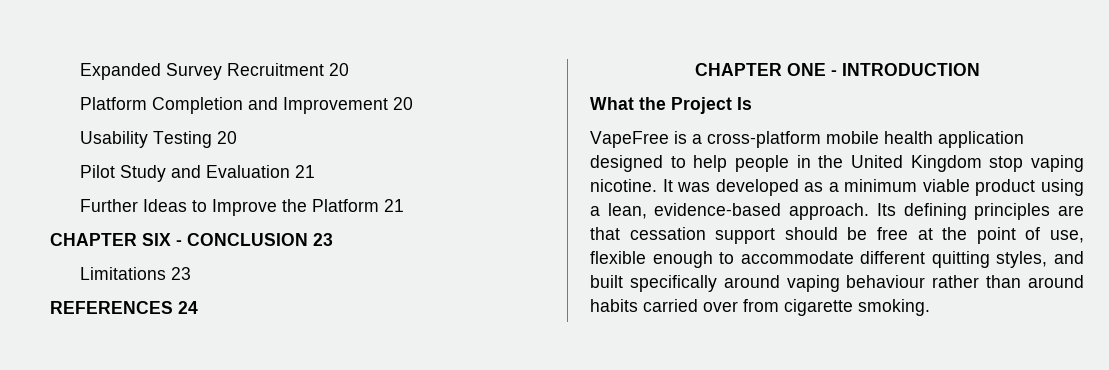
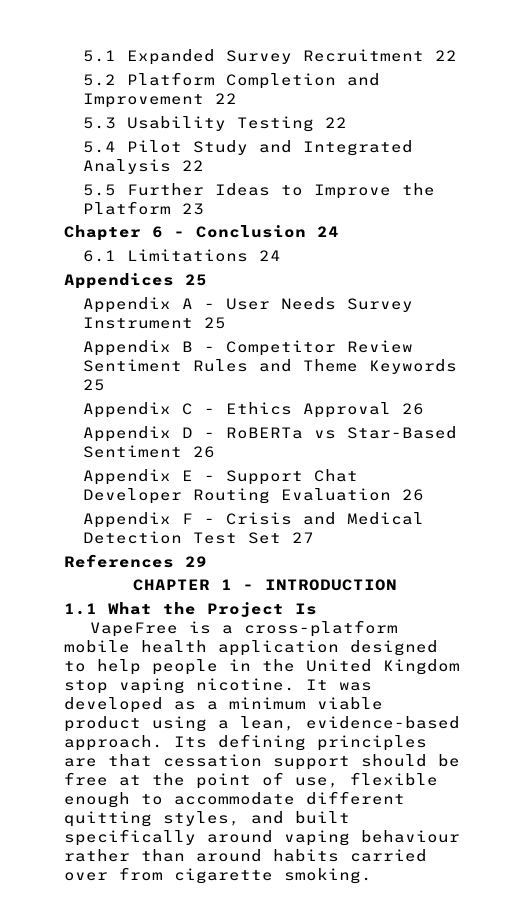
(80, 71) none -> [82,50,116,62] 5.1
[329,63,350,76] 20 // -> [434,50,457,61] [82,74,116,86] 22 // 5.2
[393,97,414,110] [80,131,238,148] [80,165,316,182] 20 // Usability Testing 20 // Pilot Study and Evaluation 21 // -> [214,93,237,104] [82,116,347,132] [82,140,413,156] [82,159,204,174] [82,184,116,196] 22 // 5.3 Usability Testing 22 // 5.4 Pilot Study and Integrated Analysis 22 // 5.5
[384,199,405,212] [50,233,333,246] [80,267,192,280] [50,301,198,314] [694,63,826,76] 21 // CHAPTER SIX - CONCLUSION 23 // Limitations 23 // REFERENCES 24 // CHAPTER ONE -> [181,203,204,215] [64,225,339,241] [82,249,281,262] [64,273,207,289] [82,297,413,313] [82,317,226,329] [82,340,413,356] [82,359,457,374] [82,379,105,391] [82,402,424,418] [82,426,457,442] [82,445,215,458] [82,469,358,485] [82,488,424,504] [82,512,424,528] [82,531,314,544] [64,554,207,568] [133,579,232,591] 23 // Chapter 6 - Conclusion 24 // 6.1 Limitations 24 // Appendices 25 // Appendix A - User Needs Survey Instrument 25 // Appendix B - Competitor Review Sentiment Rules and Theme Keywords 25 // Appendix C - Ethics Approval 26 // Appendix D - RoBERTa vs Star-Based Sentiment 26 // Appendix E - Support Chat Developer Routing Evaluation 26 // Appendix F - Crisis and Medical Detection Test Set 27 // References 29 // CHAPTER 1
(980, 69) none -> [64,603,97,615] 1.1

